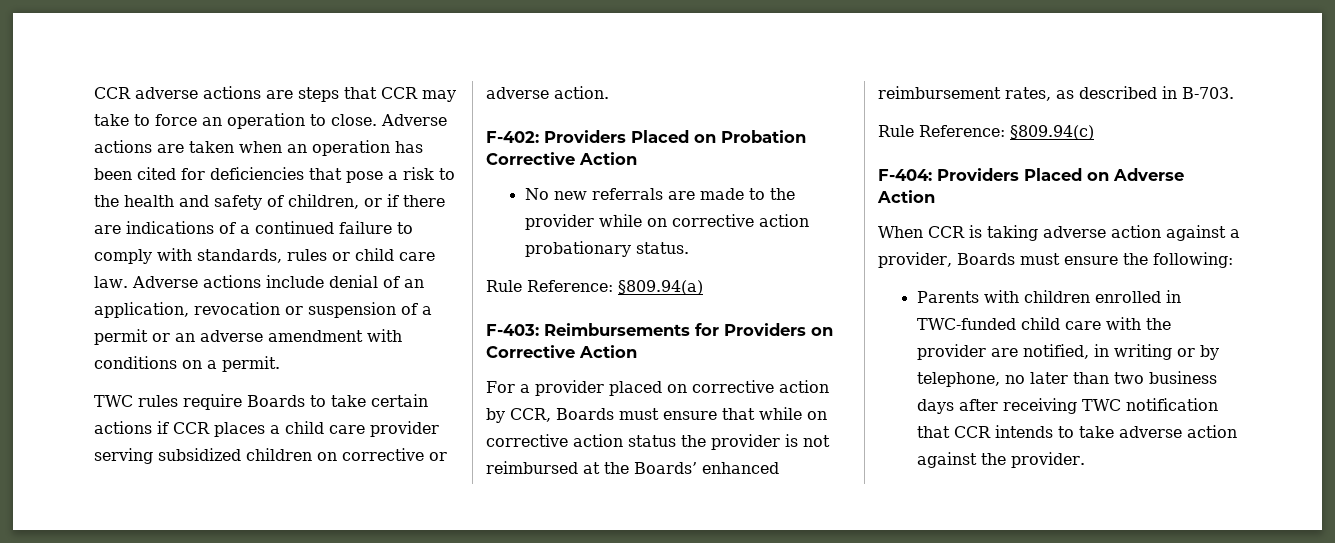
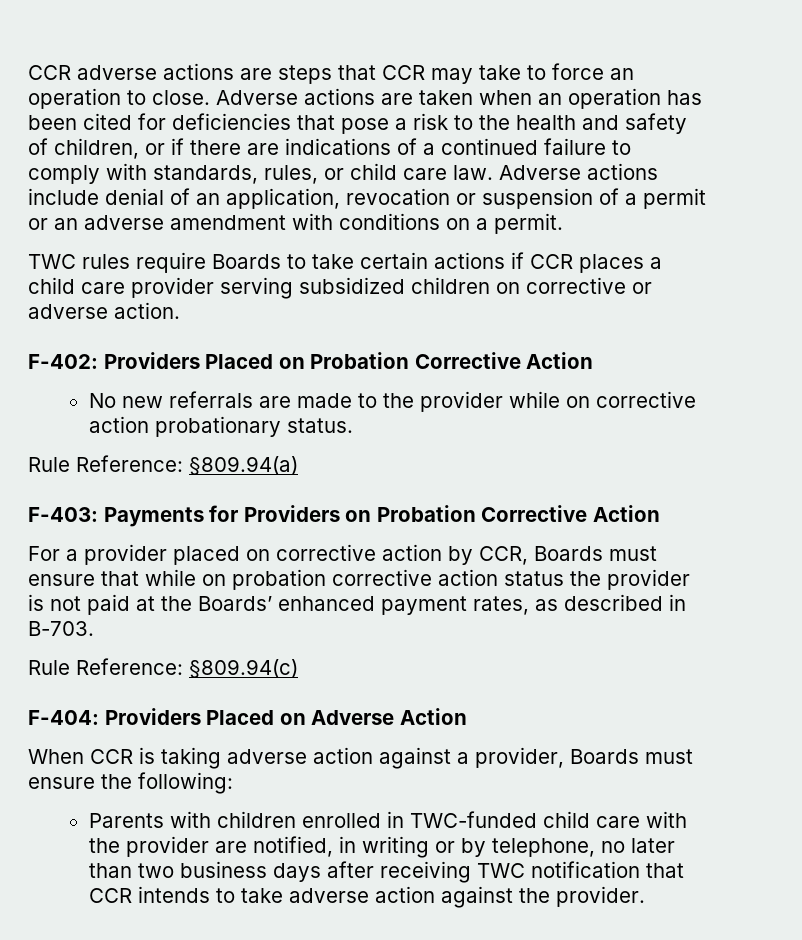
[287,249,327,261] rules -> [264,165,318,184] rules,
[544,323,690,336] Reimbursements -> [103,507,204,527] Payments
(833, 331) none -> [376,505,476,522] Probation
(827, 415) none -> [232,569,326,590] probation
[486,461,578,474] reimbursed -> [87,594,130,615] paid
[878,86,1001,99] reimbursement -> [381,596,467,615] payment

